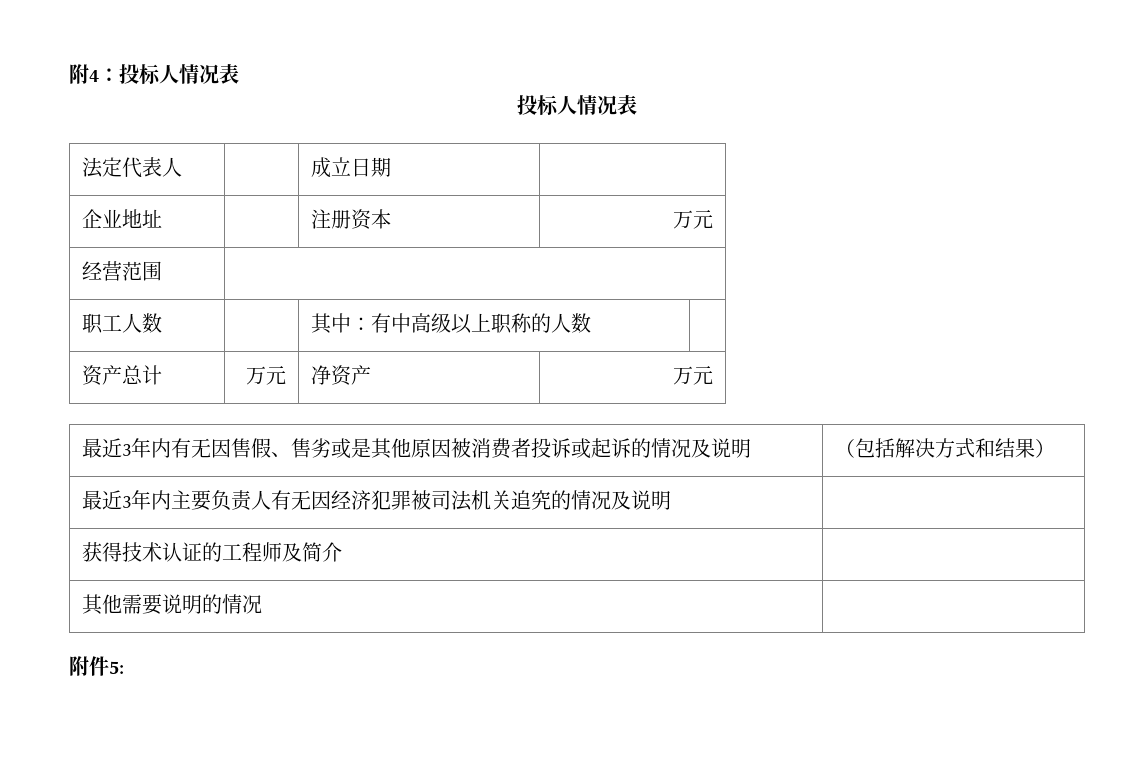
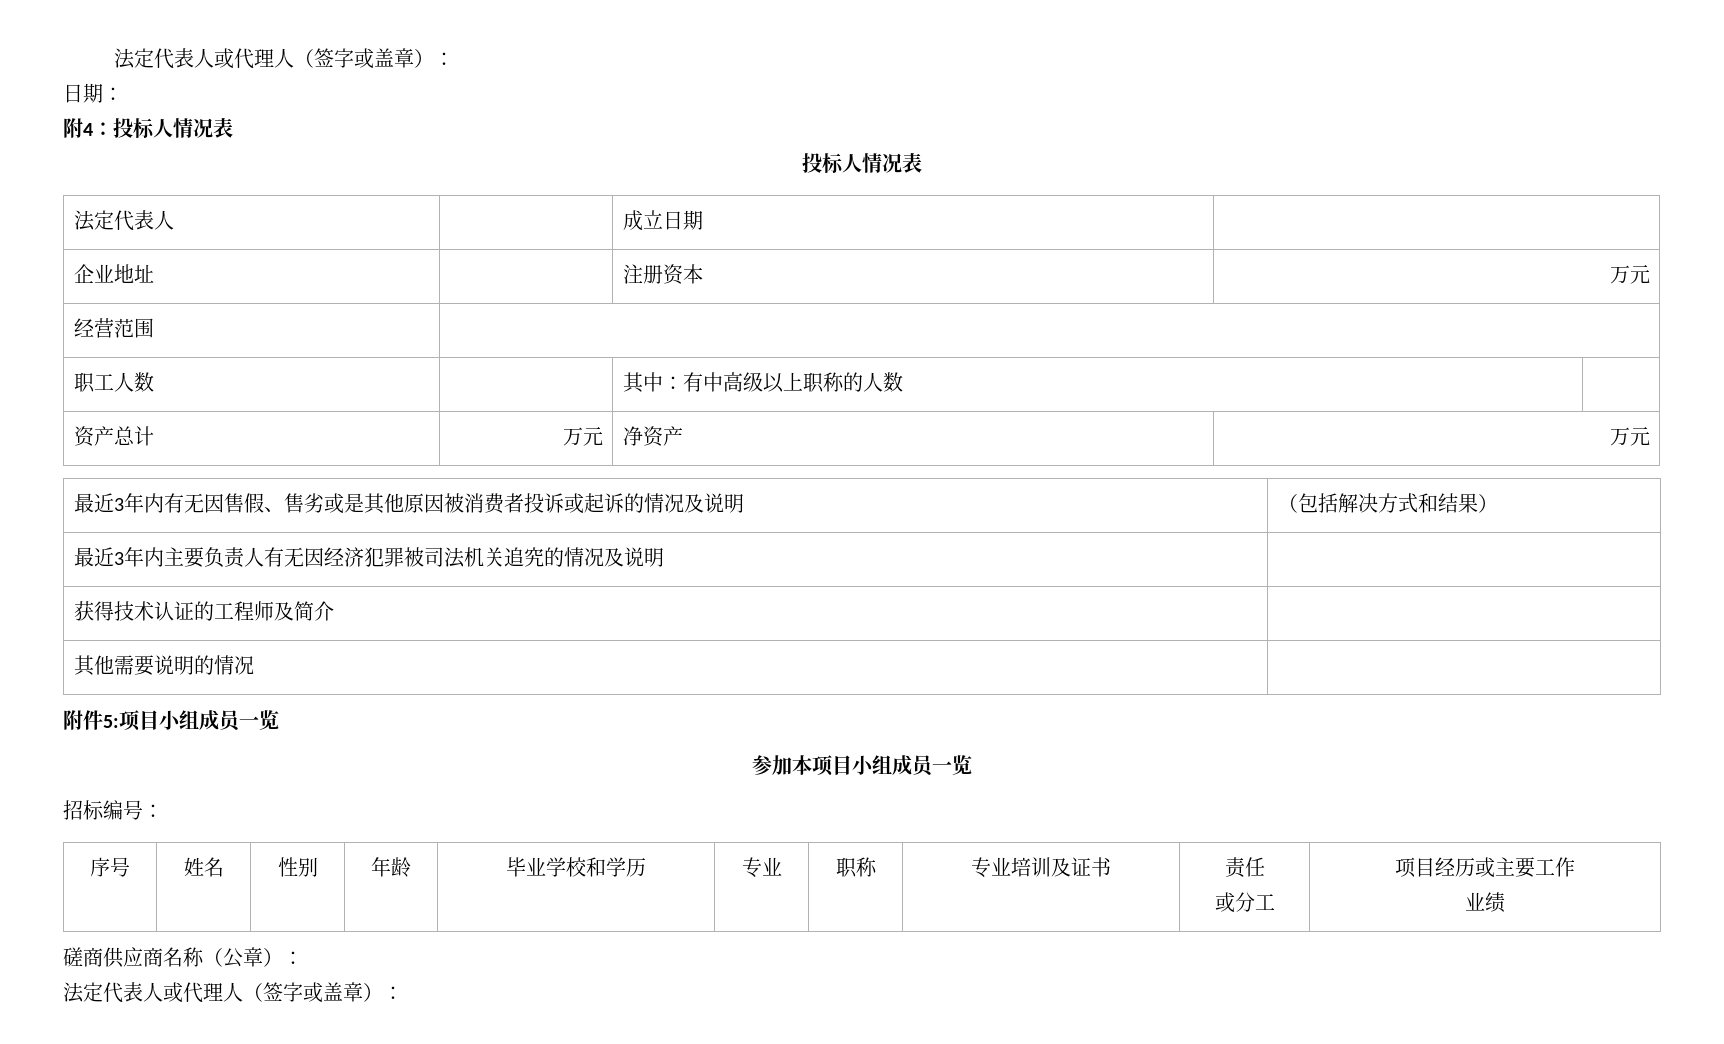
(69, 74) none -> [114,48,455,69] [63,83,123,103] 法定代表人或代理人（签字或盖章）： // 日期： //
(124, 667) none -> [119,710,279,732] [752,755,972,777] [63,800,163,820] [90,857,130,877] [183,857,224,877] [277,857,318,877] [371,857,411,878] [506,857,646,877] [741,857,782,878] [835,857,877,878] [971,857,1111,878] [1224,857,1265,878] [1214,892,1275,913] [1395,857,1575,878] [1465,892,1505,913] [63,947,303,968] [63,982,403,1003] 项目小组成员一览 // 参加本项目小组成员一览 // 招标编号： // 序号 | 姓名 | 性别 | 年龄 | 毕业学校和学历 | 专业 | 职称 | 专业培训及证书 | 责任 // 或分工 | 项目经历或主要工作 // 业绩 // 磋商供应商名称（公章）： // 法定代表人或代理人（签字或盖章）：

